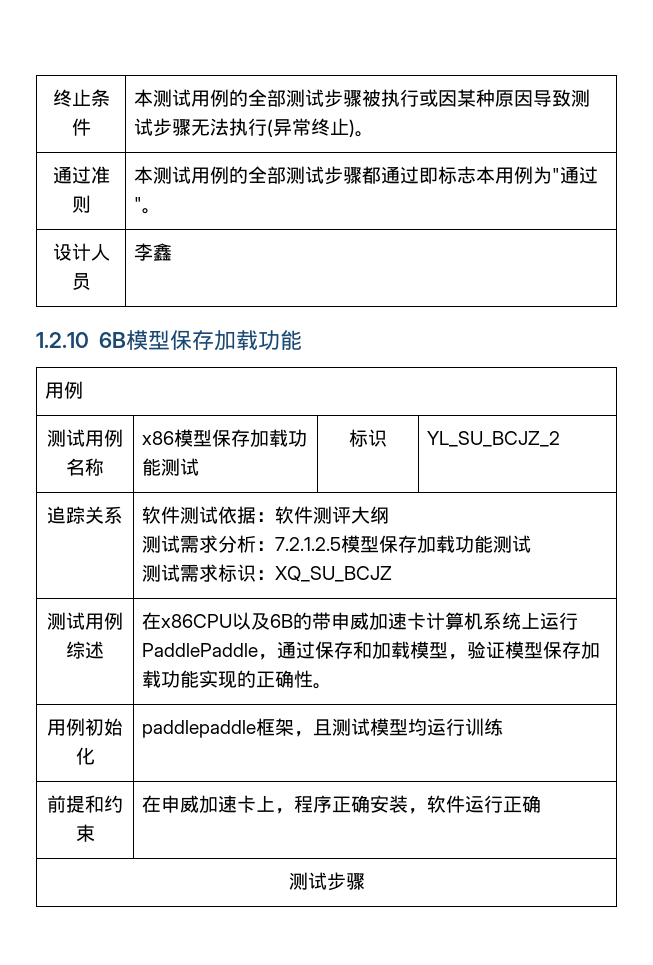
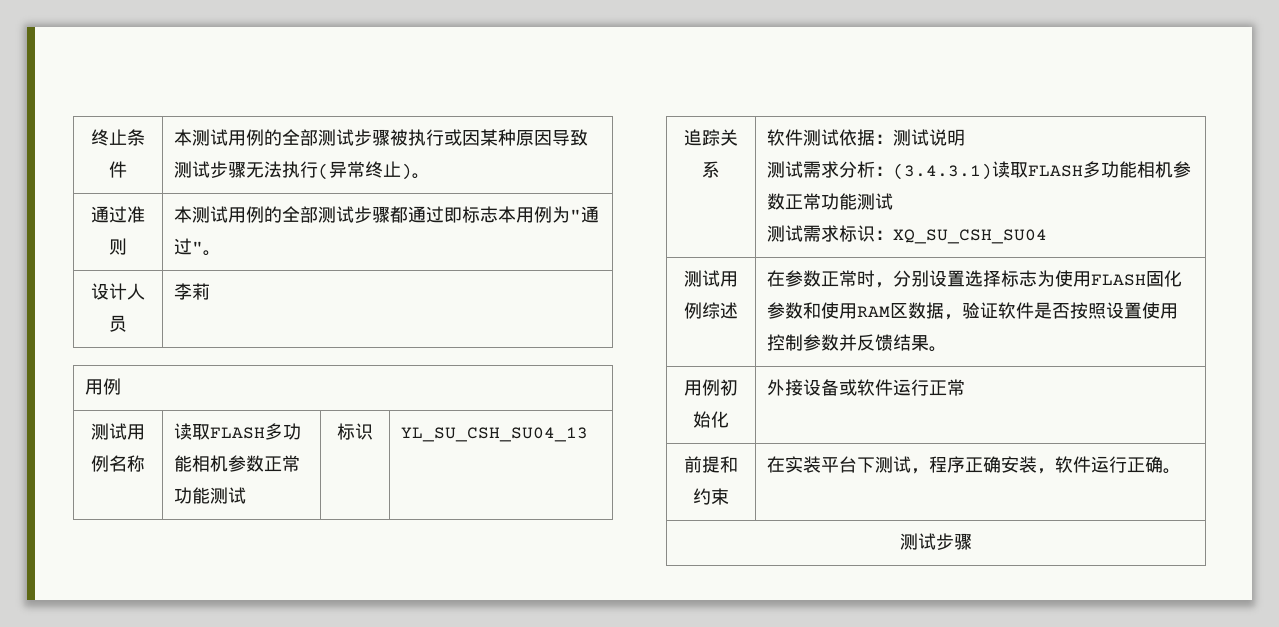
[153,243,173,261] [36,330,302,351] [45,381,84,399] [47,429,123,447] [66,458,104,476] [142,429,289,447] 鑫 // 1.2.10 6B模型保存加载功能 // 用例 // 测试用例名称 | x86模型保存加载 -> [191,283,210,300] [84,378,121,395] [91,423,145,440] [91,455,145,472] [173,423,301,440] [173,455,300,472] 莉 // 用例 // 测试用例名称 | 读取FLASH多功能相机参数正常
[427,431,561,447] YL_SU_BCJZ_2 -> [400,427,588,442] YL_SU_CSH_SU04_13
[275,506,390,524] 软件测评大纲 -> [892,129,965,146] 测试说明
[275,535,456,553] 7.2.1.2.5模型保存加载 -> [892,161,1191,180] [766,193,821,210] (3.4.3.1)读取FLASH多功能相机参数正常
[275,566,393,582] XQ_SU_BCJZ -> [892,229,1047,244] XQ_SU_CSH_SU04
[161,612,579,630] [142,641,601,660] [142,670,333,689] [47,718,123,736] [75,747,95,765] [142,718,504,738] x86CPU以及6B的带申威加速卡计算机系统上运行PaddlePaddle，通过保存和加载模型，验证模型保存加载功能实现的正确性。 // 用例初始化 | paddlepaddle框架，且测试模型均运行训练 -> [784,270,1182,288] [766,302,1178,320] [766,334,947,352] [684,379,738,396] [693,411,729,428] [766,379,965,396] 参数正常时，分别设置选择标志为使用FLASH固化参数和使用RAM区数据，验证软件是否按照设置使用控制参数并反馈结果。 // 用例初始化 | 外接设备或软件运行正常
[161,795,276,813] 申威加速卡上 -> [784,456,911,473] 实装平台下测试
(542, 804) none -> [1162,468,1181,474] 。

